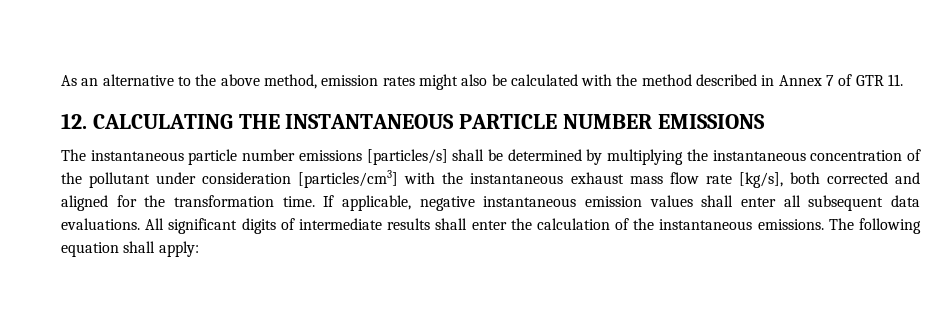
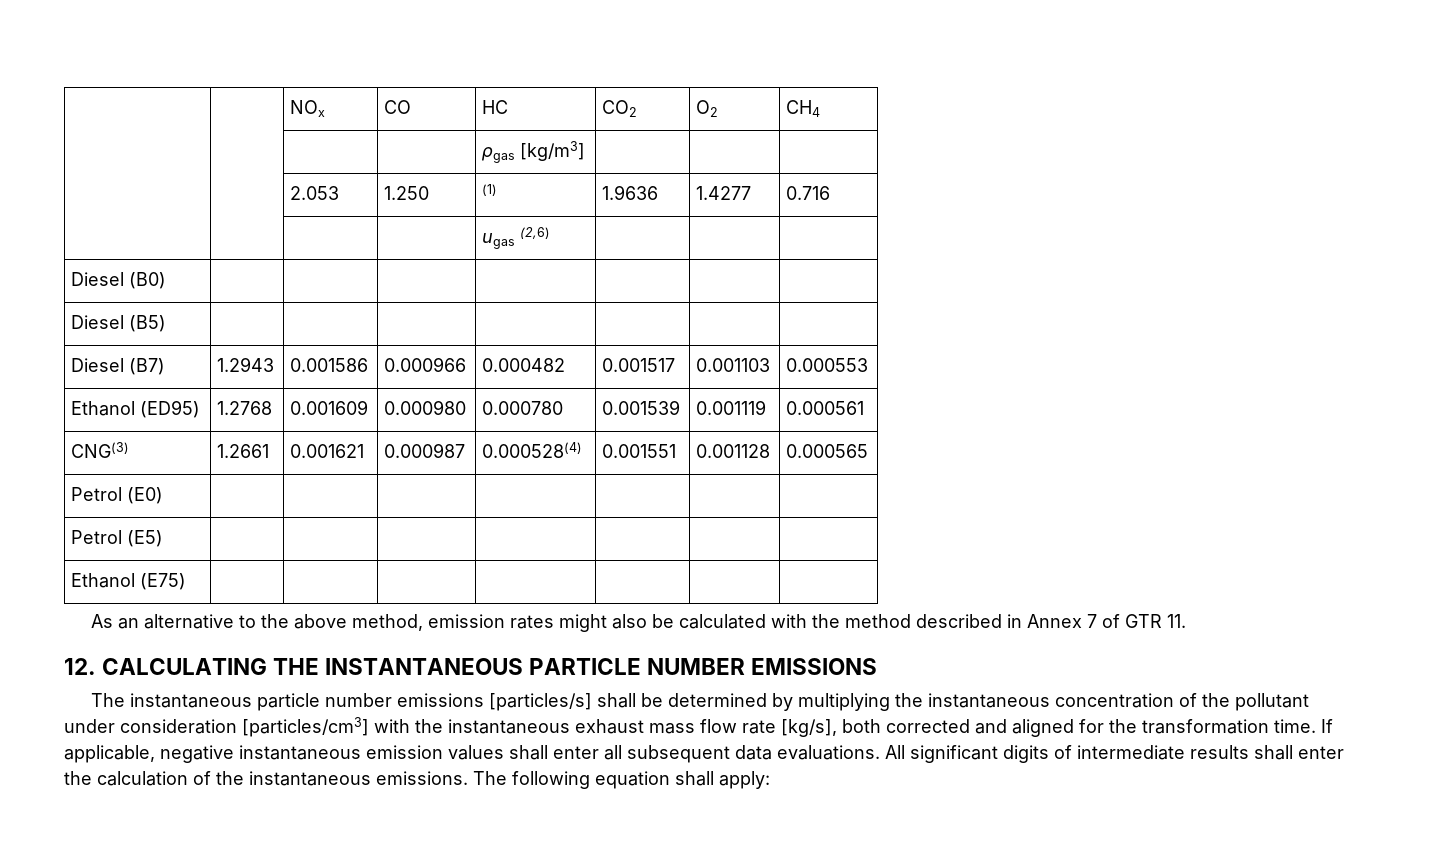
(61, 80) none -> [290,100,326,117] [384,100,412,114] [482,100,509,114] [602,100,638,117] [696,100,719,117] [786,100,821,117] [481,141,586,163] [290,186,340,200] [384,186,430,200] [482,184,498,196] [602,185,659,200] [696,186,752,200] [786,186,831,200] [482,227,551,249] [71,272,167,289] [71,315,167,332] [71,358,166,375] [217,357,275,372] [290,358,369,372] [384,357,467,372] [482,358,566,372] [602,358,676,372] [696,358,771,372] [786,358,869,372] [71,400,201,418] [217,401,273,415] [290,400,369,415] [384,400,467,415] [482,401,564,415] [602,400,681,415] [696,400,767,415] [786,401,865,415] [71,442,130,458] [217,444,270,458] [290,444,365,458] [384,443,466,458] [482,442,583,458] [602,444,677,458] [696,444,771,458] [786,444,869,458] [71,487,164,504] [71,530,164,547] [71,573,187,590] | | NOx | CO | HC | CO2 | O2 | CH4 // | | | | ρgas [kg/m3] | | | // | | 2.053 | 1.250 | (1) | 1.9636 | 1.4277 | 0.716 // | | | | ugas (2,6) | | | // Diesel (B0) | | | | | | | // Diesel (B5) | | | | | | | // Diesel (B7) | 1.2943 | 0.001586 | 0.000966 | 0.000482 | 0.001517 | 0.001103 | 0.000553 // Ethanol (ED95) | 1.2768 | 0.001609 | 0.000980 | 0.000780 | 0.001539 | 0.001119 | 0.000561 // CNG(3) | 1.2661 | 0.001621 | 0.000987 | 0.000528(4) | 0.001551 | 0.001128 | 0.000565 // Petrol (E0) | | | | | | | // Petrol (E5) | | | | | | | // Ethanol (E75) | | | | | | | //

